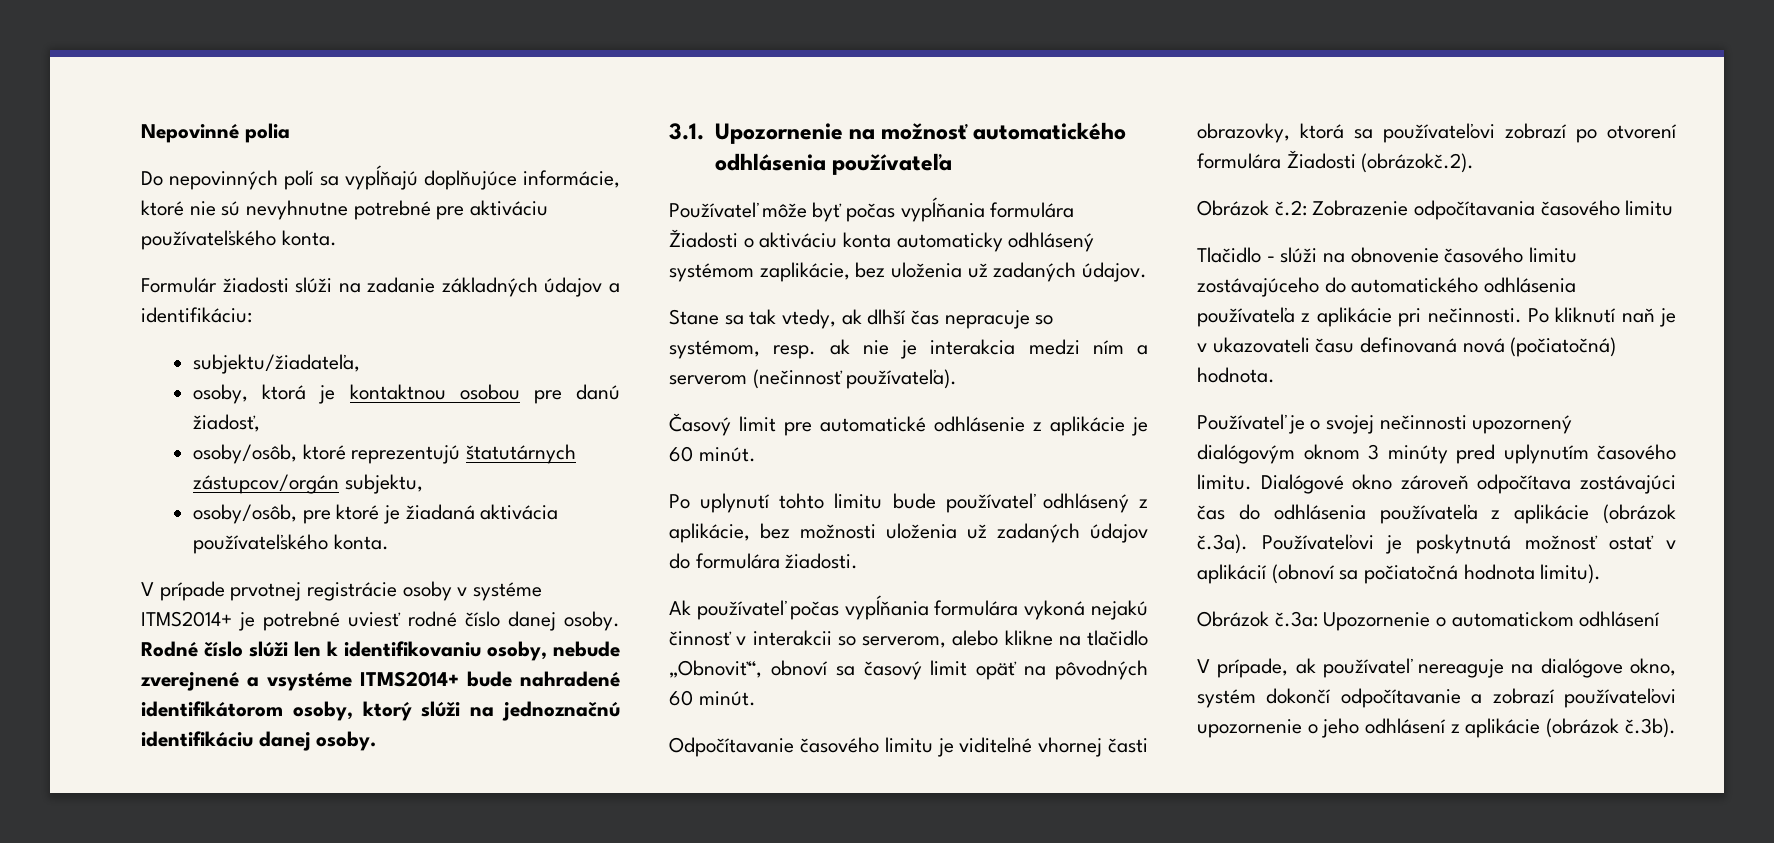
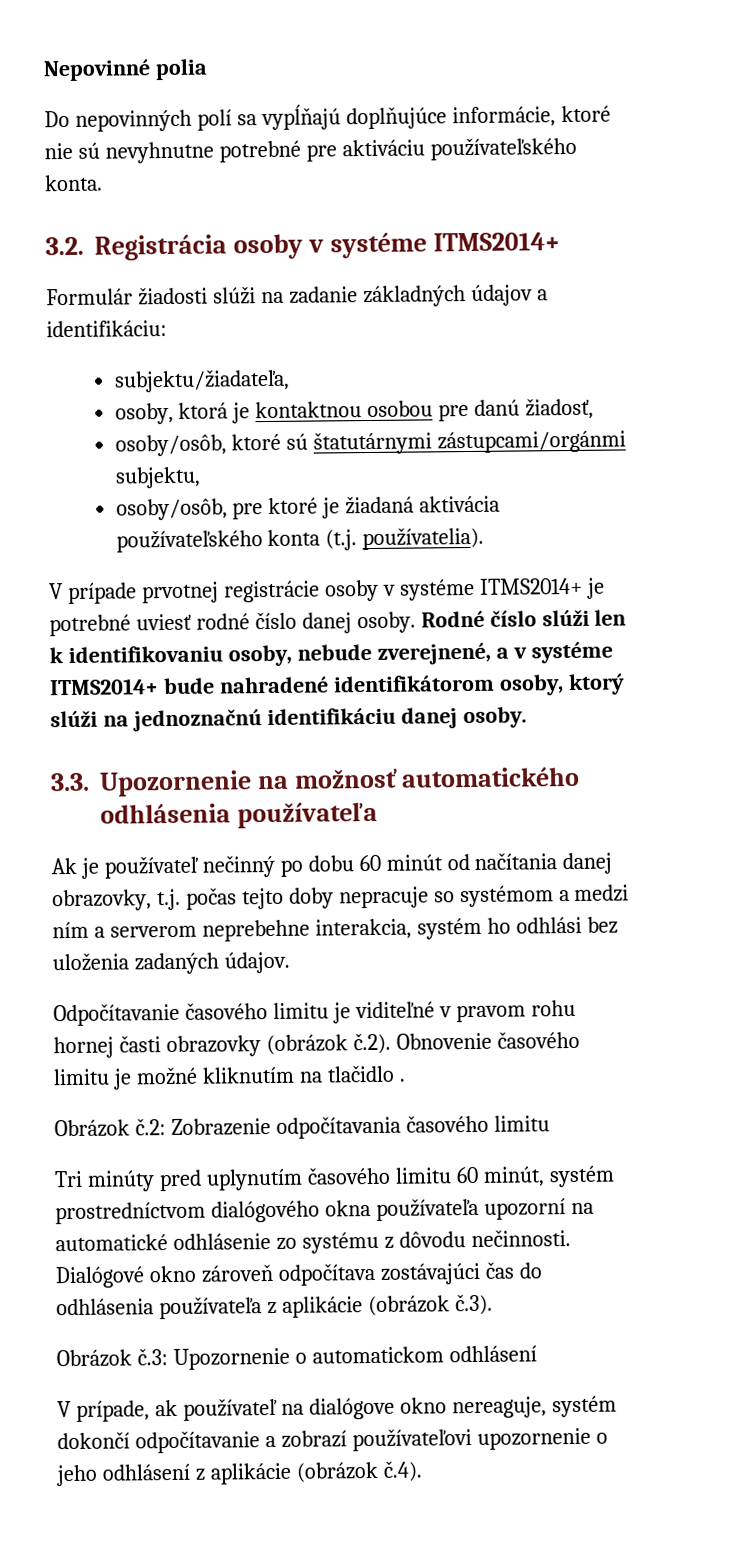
(337, 238) none -> [45,232,560,261] // 3.2. Registrácia osoby v systéme ITMS2014+
[351,444,577,464] [193,474,340,494] reprezentujú štatutárnych zástupcov/orgán -> [286,430,627,455] sú štatutárnymi zástupcami/orgánmi
[333,534,389,550] konta. -> [267,526,485,551] konta (t.j. používatelia).
[140,671,352,691] zverejnené a vsystéme -> [376,641,613,665] zverejnené, a v systéme
[669,123,704,140] 3.1. -> [50,772,90,792] 3.3.
[669,197,1075,222] [669,229,1095,252] [669,262,1148,282] [669,309,1054,329] [669,339,1148,359] [669,369,958,389] [669,413,1148,436] [669,446,756,462] [669,493,1148,513] [669,523,1148,543] [669,553,859,569] [669,595,1148,620] [669,630,1148,648] [669,660,1148,680] [669,690,756,706] Používateľ môže byť počas vypĺňania formulára Žiadosti o aktiváciu konta automaticky odhlásený systémom zaplikácie, bez uloženia už zadaných údajov. // Stane sa tak vtedy, ak dlhší čas nepracuje so systémom, resp. ak nie je interakcia medzi ním a serverom (nečinnosť používateľa). // Časový limit pre automatické odhlásenie z aplikácie je 60 minút. // Po uplynutí tohto limitu bude používateľ odhlásený z aplikácie, bez možnosti uloženia už zadaných údajov do formulára žiadosti. // Ak používateľ počas vypĺňania formulára vykoná nejakú činnosť v interakcii so serverom, alebo klikne na tlačidlo „Obnoviť“, obnoví sa časový limit opäť na pôvodných 60 minút. -> [51,852,613,879] [52,884,630,912] [52,916,618,942] [52,951,290,975] Ak je používateľ nečinný po dobu 60 minút od načítania danej obrazovky, t.j. počas tejto doby nepracuje so systémom a medzi ním a serverom neprebehne interakcia, systém ho odhlási bez uloženia zadaných údajov.
[1038,737,1148,757] [1197,123,1677,143] [1197,150,1475,173] vhornej časti obrazovky, ktorá sa používateľovi zobrazí po otvorení formulára Žiadosti (obrázokč.2). -> [438,999,576,1023] [53,1030,580,1059] [53,1064,406,1090] v pravom rohu hornej časti obrazovky (obrázok č.2). Obnovenie časového limitu je možné kliknutím na tlačidlo .
[1197,247,1578,263] [1197,277,1577,297] [1197,307,1676,327] [1197,337,1617,357] [1197,367,1275,383] [1197,414,1573,434] [1197,444,1676,464] [1197,474,1252,490] Tlačidlo - slúži na obnovenie časového limitu zostávajúceho do automatického odhlásenia používateľa z aplikácie pri nečinnosti. Po kliknutí naň je v ukazovateli času definovaná nová (počiatočná) hodnota. // Používateľ je o svojej nečinnosti upozornený dialógovým oknom 3 minúty pred uplynutím časového limitu. -> [54,1165,615,1192] [55,1197,594,1225] [55,1229,571,1254] Tri minúty pred uplynutím časového limitu 60 minút, systém prostredníctvom dialógového okna používateľa upozorní na automatické odhlásenie zo systému z dôvodu nečinnosti.
[1197,534,1676,554] [1197,564,1602,584] [1197,611,1318,627] č.3a). Používateľovi je poskytnutá možnosť ostať v aplikácií (obnoví sa počiatočná hodnota limitu). // Obrázok č.3a: -> [454,1293,493,1316] [56,1348,168,1368] č.3). // Obrázok č.3:
[1417,659,1504,678] nereaguje -> (278, 1409) none
[1630,658,1676,676] okno, -> [399,1396,547,1419] okno nereaguje,
[1624,718,1676,738] č.3b). -> [382,1460,423,1482] č.4).

